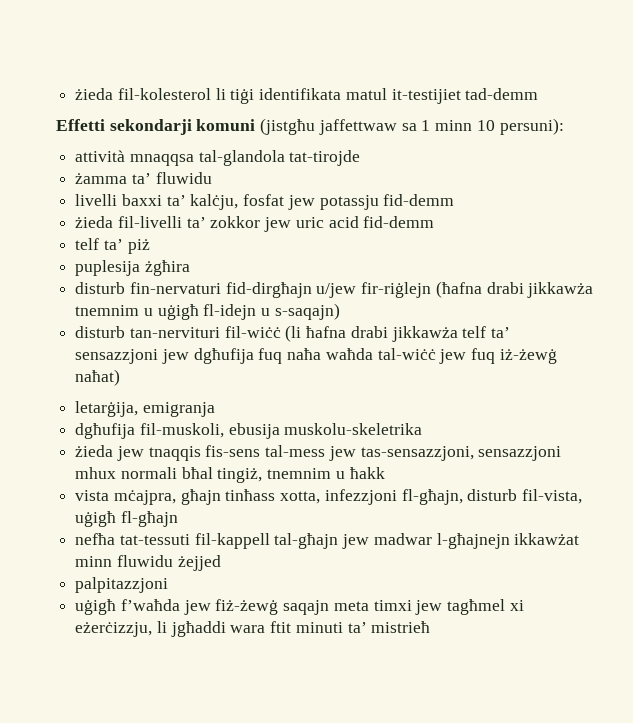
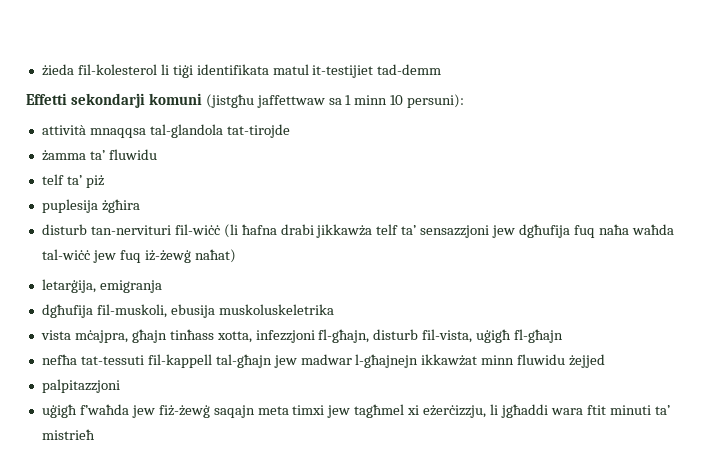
[75,194,455,210] [75,216,435,232] // livelli baxxi ta’ kalċju, fosfat jew potassju fid-demm // żieda fil-livelli ta’ zokkor jew uric acid fid-demm -> (157, 154) none
[75,281,594,298] [75,303,340,320] // disturb fin-nervaturi fid-dirgħajn u/jew fir-riġlejn (ħafna drabi jikkawża tnemnim u uġigħ fl-idejn u s-saqajn) -> (140, 206) none
[284,423,423,435] [75,445,562,461] [75,467,385,483] muskolu-skeletrika // żieda jew tnaqqis fis-sens tal-mess jew tas-sensazzjoni, sensazzjoni mhux normali bħal tingiż, tnemnim u ħakk -> [218,304,334,315] muskoluskeletrika

